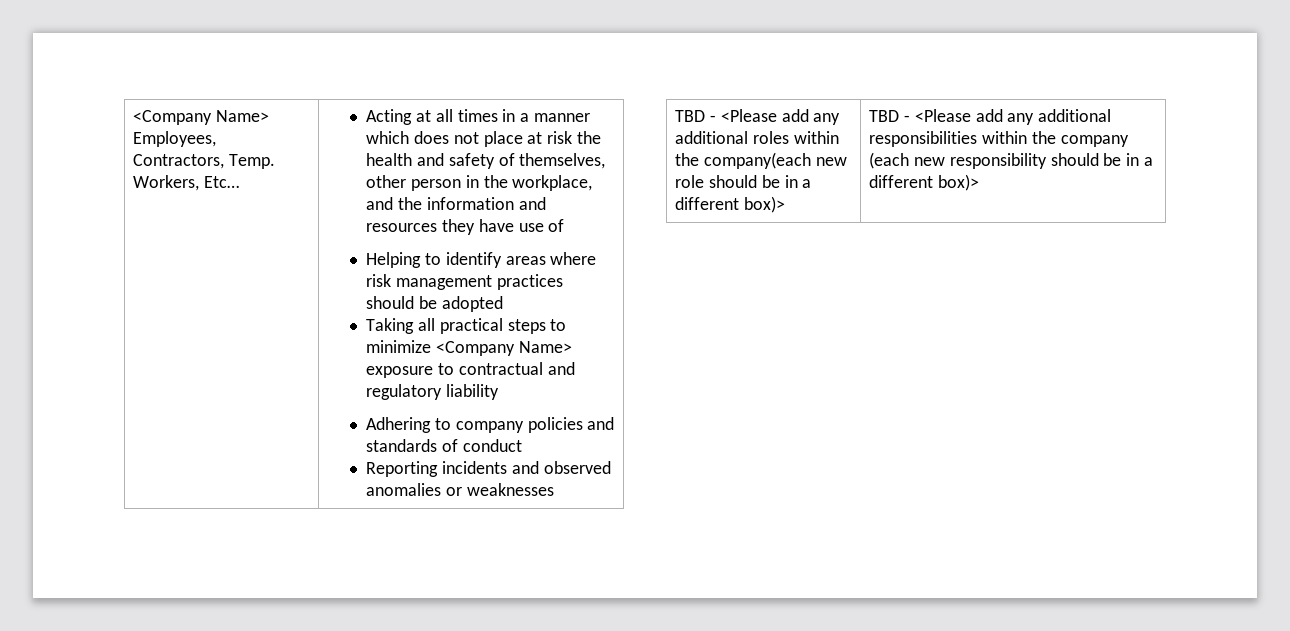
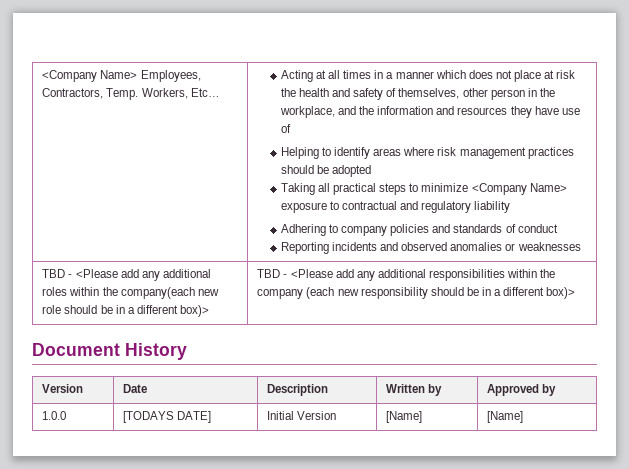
(979, 182) none -> [32,343,187,360] [42,384,84,393] [123,384,148,393] [267,384,329,396] [386,384,443,396] [487,384,557,396] [42,411,67,420] [123,411,212,423] [267,411,337,420] [386,411,423,423] [487,411,524,423] // Document History // Version | Date | Description | Written by | Approved by // 1.0.0 | [TODAYS DATE] | Initial Version | [Name] | [Name]

